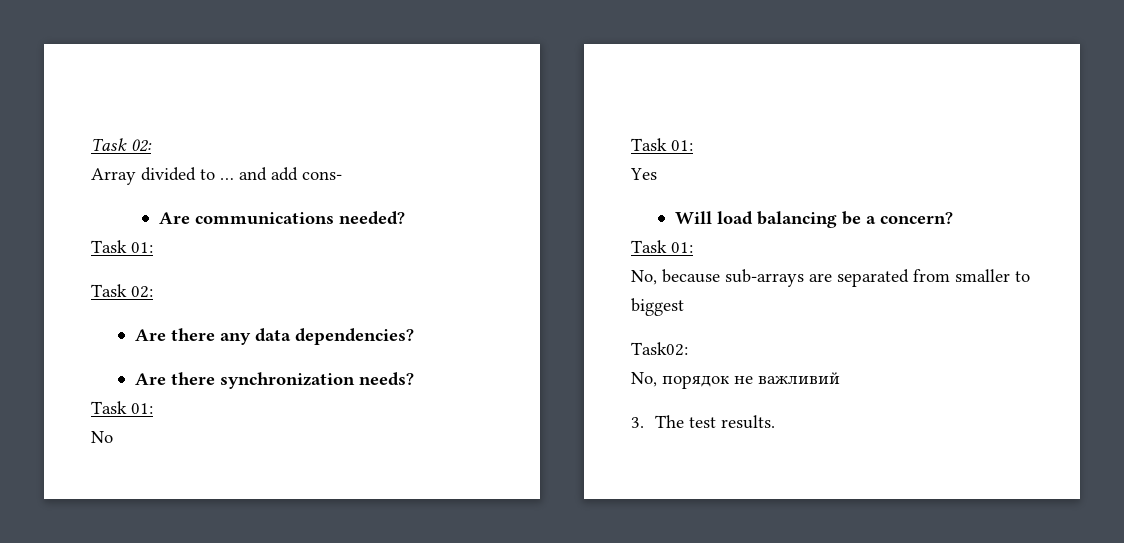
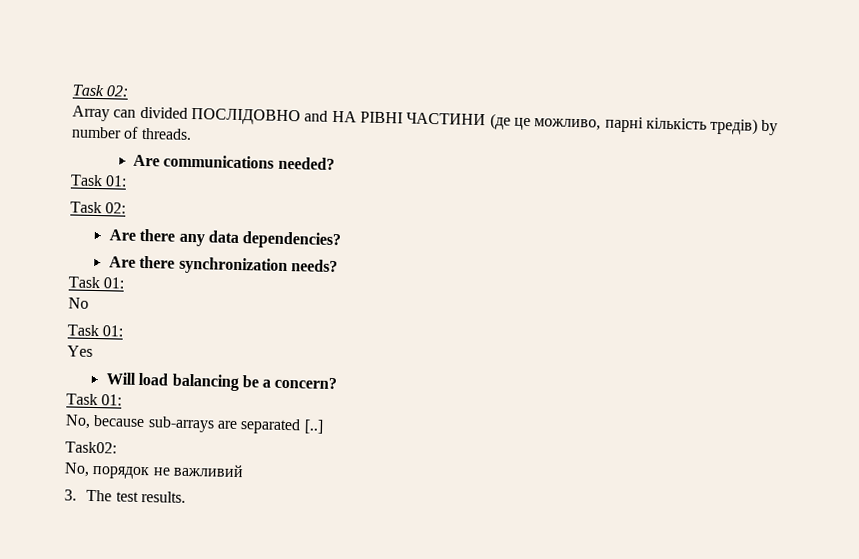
[141,167,342,181] divided to … and add cons- -> [113,106,779,136] [71,126,192,140] can divided ПОСЛІДОВНО and НА РІВНІ ЧАСТИНИ (де це можливо, парні кількість тредів) by number of threads.
[913,269,1030,282] [631,298,684,316] from smaller to biggest -> [303,419,324,434] [..]

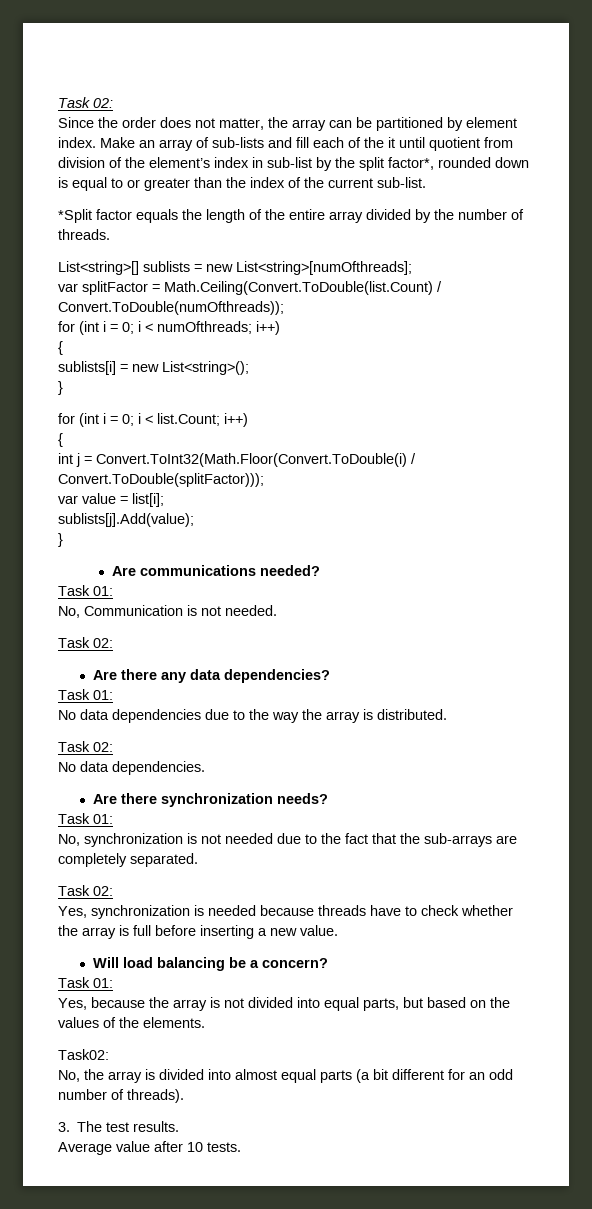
[72,84,129,97] [72,105,779,136] [71,126,192,140] Task 02: // Array can divided ПОСЛІДОВНО and НА РІВНІ ЧАСТИНИ (де це можливо, парні кількість тредів) by number of threads. -> [58,97,113,108] [58,117,517,131] [58,137,513,151] [58,157,529,171] [58,177,426,191] [58,209,524,223] [58,229,110,240] [58,261,412,275] [58,281,442,295] [58,301,284,315] [58,321,280,335] [58,341,63,355] [58,361,249,375] [58,381,63,395] [58,413,248,427] [58,433,63,447] [58,453,416,467] [58,473,264,487] [58,493,164,507] [58,513,194,527] [58,533,63,547] Task 02: // Since the order does not matter, the array can be partitioned by element index. Make an array of sub-lists and fill each of the it until quotient from division of the element’s index in sub-list by the split factor*, rounded down is equal to or greater than the index of the current sub-list. // *Split factor equals the length of the entire array divided by the number of threads. // List<string>[] sublists = new List<string>[numOfthreads]; // var splitFactor = Math.Ceiling(Convert.ToDouble(list.Count) / Convert.ToDouble(numOfthreads)); // for (int i = 0; i < numOfthreads; i++) // { // sublists[i] = new List<string>(); // } // for (int i = 0; i < list.Count; i++) // { // int j = Convert.ToInt32(Math.Floor(Convert.ToDouble(i) / Convert.ToDouble(splitFactor))); // var value = list[i]; // sublists[j].Add(value); // }
(128, 181) none -> [58,605,277,618] // No, Communication is not needed.
(342, 240) none -> [58,689,113,700] [58,709,447,723] [58,741,113,752] [58,761,205,775] // Task 01: // No data dependencies due to the way the array is distributed. // Task 02: // No data dependencies.
[68,297,89,309] [67,324,124,337] [67,345,93,357] No // Task 01: // Yes -> [58,833,517,847] [58,853,198,867] [58,885,113,896] [58,905,513,919] [58,925,338,939] No, synchronization is not needed due to the fact that the sub-arrays are completely separated. // Task 02: // Yes, synchronization is needed because threads have to check whether the array is full before inserting a new value.
[65,414,324,435] [65,441,117,454] [64,462,244,480] No, because sub-arrays are separated [..] // Task02: // No, порядок не важливий -> [58,997,510,1011] [58,1017,205,1028] [58,1049,109,1060] [58,1069,513,1083] [58,1089,184,1103] Yes, because the array is not divided into equal parts, but based on the values of the elements. // Task02: // No, the array is divided into almost equal parts (a bit different for an odd number of threads).
(186, 496) none -> [58,1141,241,1155] // Average value after 10 tests.

